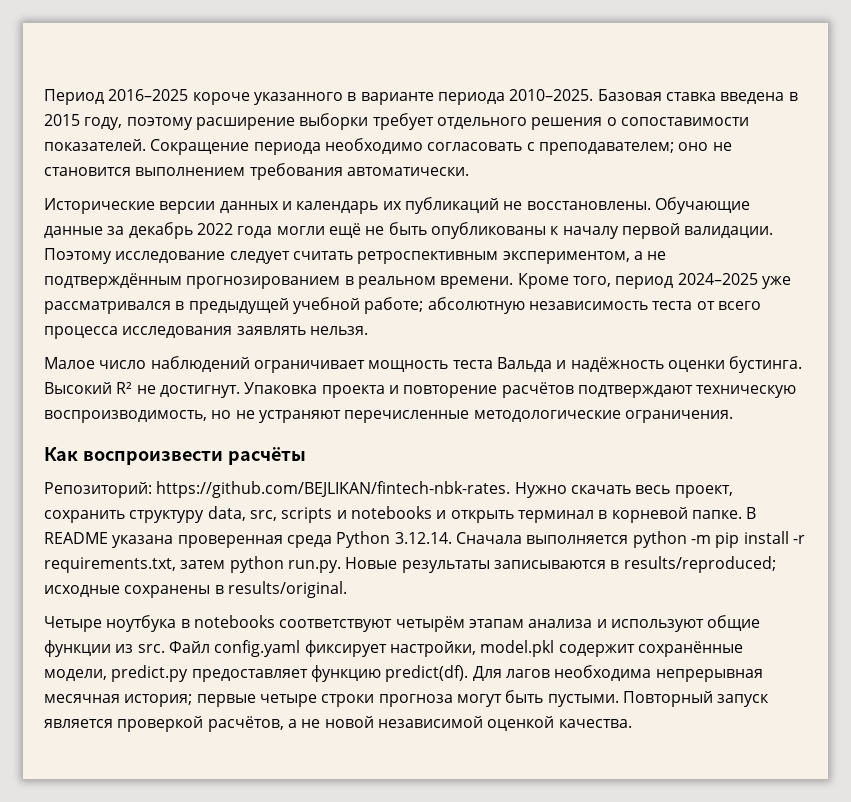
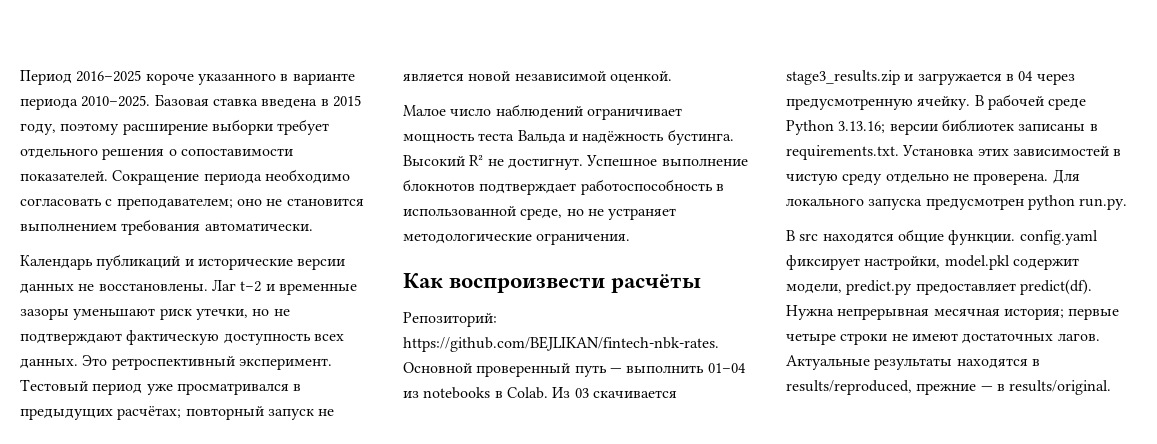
[44,197,750,214] [44,222,774,239] [44,248,667,264] [44,273,791,289] [44,297,761,314] [44,326,368,339] Исторические версии данных и календарь их публикаций не восстановлены. Обучающие данные за декабрь 2022 года могли ещё не быть опубликованы к началу первой валидации. Поэтому исследование следует считать ретроспективным экспериментом, а не подтверждённым прогнозированием в реальном времени. Кроме того, период 2024–2025 уже рассматривался в предыдущей учебной работе; абсолютную независимость теста от всего процесса исследования заявлять нельзя. -> [20,254,346,270] [20,279,357,295] [20,308,290,320] [20,330,344,345] [20,355,332,370] [20,379,302,395] [20,406,335,420] [403,71,672,84] Календарь публикаций и исторические версии данных не восстановлены. Лаг t−2 и временные зазоры уменьшают риск утечки, но не подтверждают фактическую доступность всех данных. Это ретроспективный эксперимент. Тестовый период уже просматривался в предыдущих расчётах; повторный запуск не является новой независимой оценкой.
[667,360,725,372] оценки -> (665, 137) none
[244,382,797,398] [44,410,470,423] Упаковка проекта и повторение расчётов подтверждают техническую воспроизводимость, но не устраняют перечисленные -> [586,155,748,167] [403,179,724,195] [403,206,677,220] Успешное выполнение блокнотов подтверждает работоспособность в использованной среде, но не устраняет
[514,482,733,498] [44,506,757,523] [44,531,805,548] [44,556,776,573] [44,581,347,598] [44,615,761,632] [44,640,210,657] Нужно скачать весь проект, сохранить структуру data, src, scripts и notebooks и открыть терминал в корневой папке. В README указана проверенная среда Python 3.12.14. Сначала выполняется python -m pip install -r requirements.txt, затем python run.py. Новые результаты записываются в results/reproduced; исходные сохранены в results/original. // Четыре ноутбука в notebooks соответствуют четырём этапам анализа и используют общие функции из src. Файл -> [403,362,746,377] [403,387,677,399] [786,70,1075,85] [786,94,1087,110] [786,119,1098,135] [786,145,1122,160] [786,169,1080,185] [786,195,1128,210] [786,229,1016,245] Основной проверенный путь — выполнить 01–04 из notebooks в Colab. Из 03 скачивается stage3_results.zip и загружается в 04 через предусмотренную ячейку. В рабочей среде Python 3.13.16; версии библиотек записаны в requirements.txt. Установка этих зависимостей в чистую среду отдельно не проверена. Для локального запуска предусмотрен python run.py. // В src находятся общие функции.
[637,641,743,657] сохранённые -> (1079, 264) none
[310,665,652,682] функцию predict(df). Для лагов необходима -> [1019,279,1092,295] [786,305,834,320] predict(df). Нужна
[378,690,770,707] [44,716,632,732] прогноза могут быть пустыми. Повторный запуск является проверкой расчётов, а не новой независимой оценкой качества. -> [891,333,1100,344] [786,355,1040,370] [786,380,1112,395] не имеют достаточных лагов. Актуальные результаты находятся в results/reproduced, прежние — в results/original.

